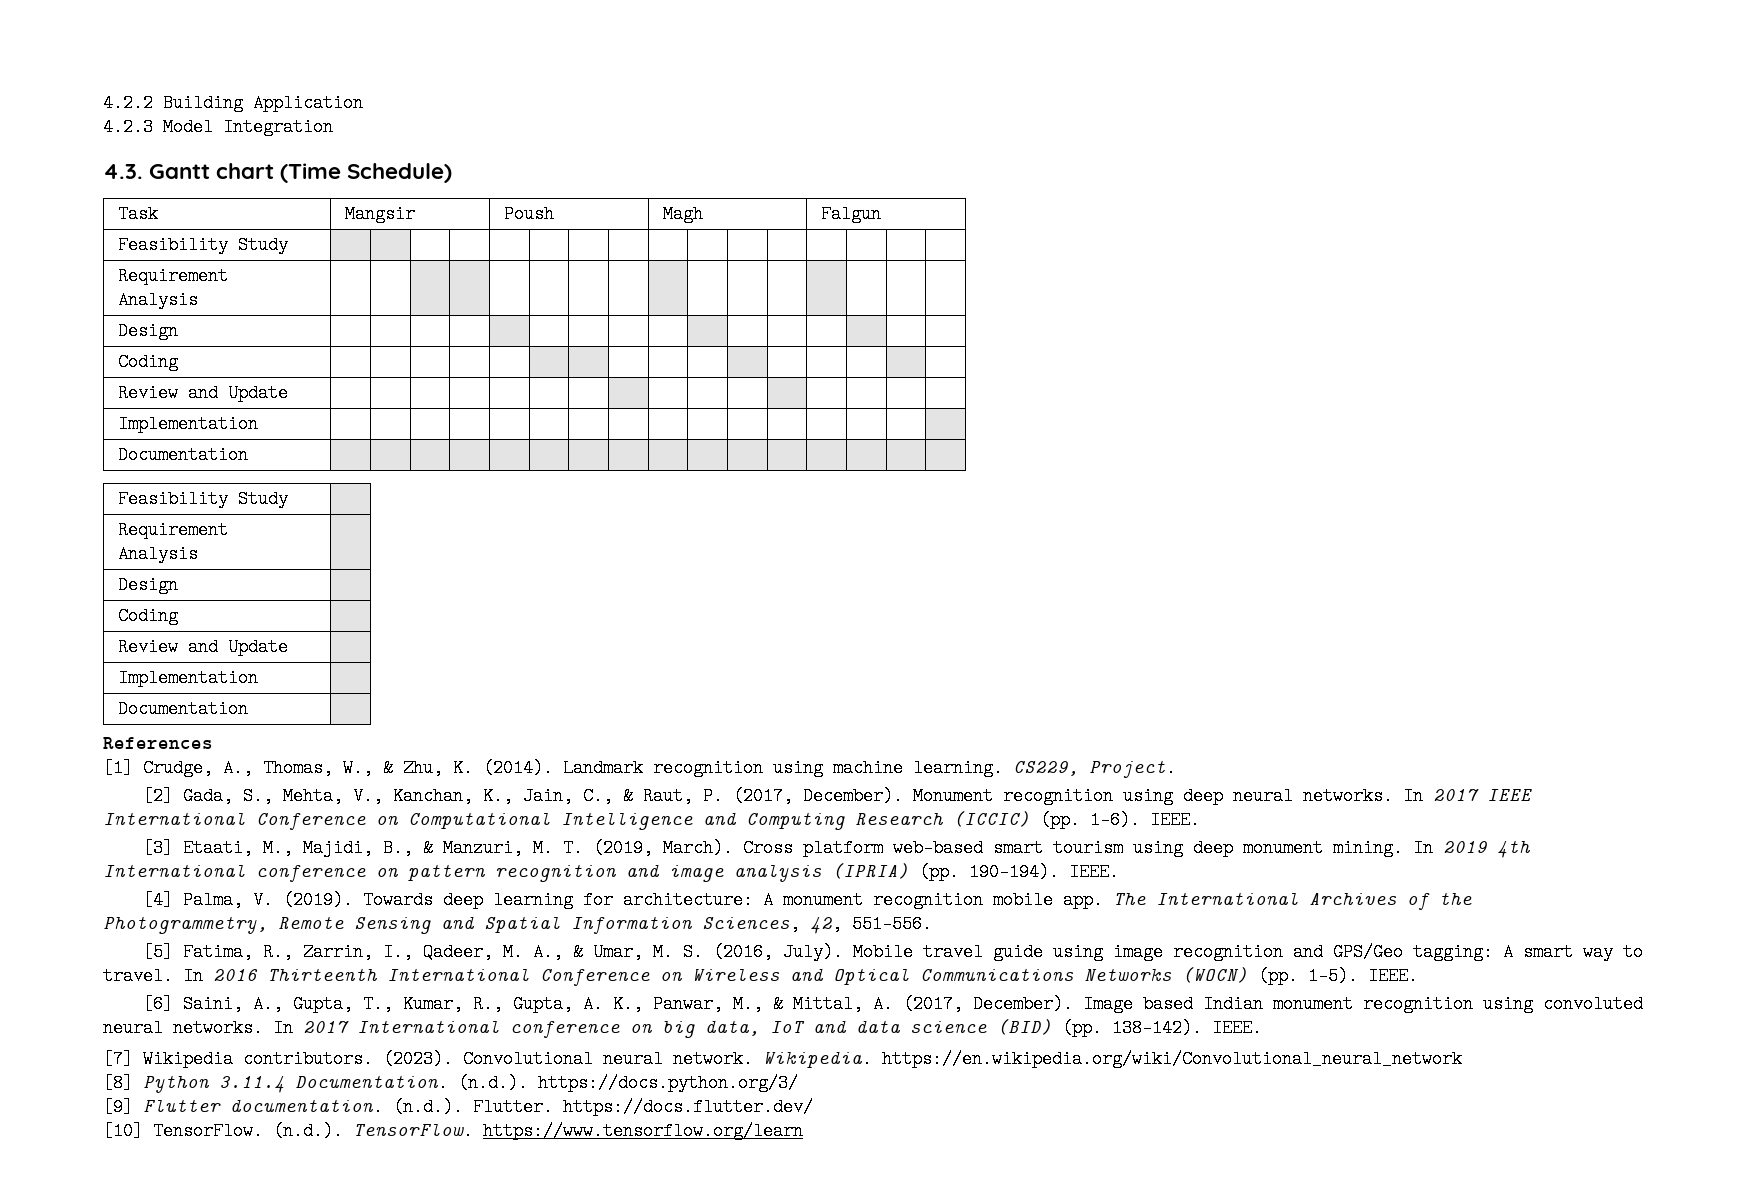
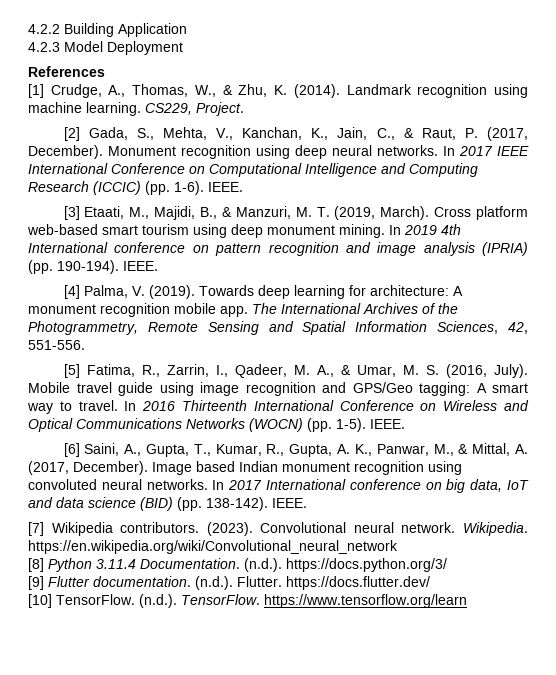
[223,118,333,136] [103,163,453,183] [117,205,158,223] [344,205,415,223] [503,205,554,223] [662,205,703,223] [820,205,881,223] [117,236,288,254] [117,267,228,285] [117,291,198,309] [117,322,178,340] [117,353,178,371] [117,384,288,402] [117,415,258,433] [117,446,248,464] [117,490,288,508] [117,521,228,539] [117,545,198,563] [117,576,178,594] [117,607,178,625] [117,638,288,656] [117,669,258,687] [117,700,248,718] Integration // 4.3. Gantt chart (Time Schedule) // Task | Mangsir | Poush | Magh | Falgun // Feasibility Study | | | | | | | | | | | | | | | | // Requirement Analysis | | | | | | | | | | | | | | | | // Design | | | | | | | | | | | | | | | | // Coding | | | | | | | | | | | | | | | | // Review and Update | | | | | | | | | | | | | | | | // Implementation | | | | | | | | | | | | | | | | // Documentation | | | | | | | | | | | | | | | | // Feasibility Study | // Requirement Analysis | // Design | // Coding | // Review and Update | // Implementation | // Documentation | -> [107,41,183,55] Deployment

